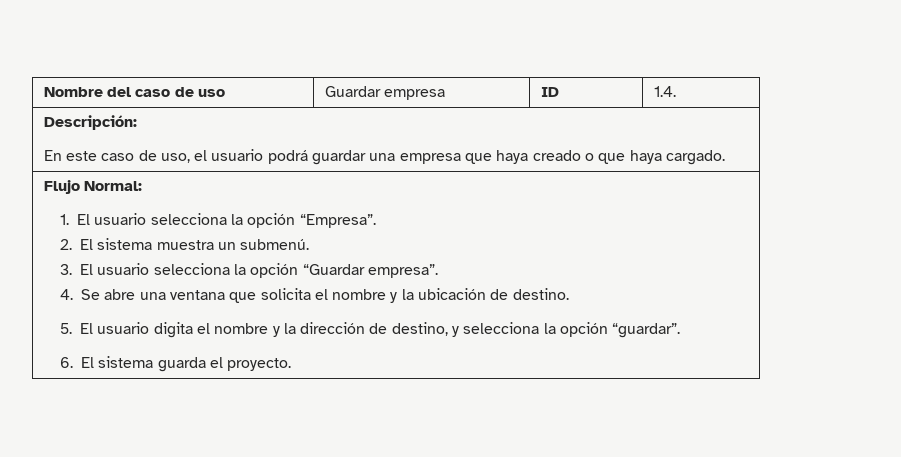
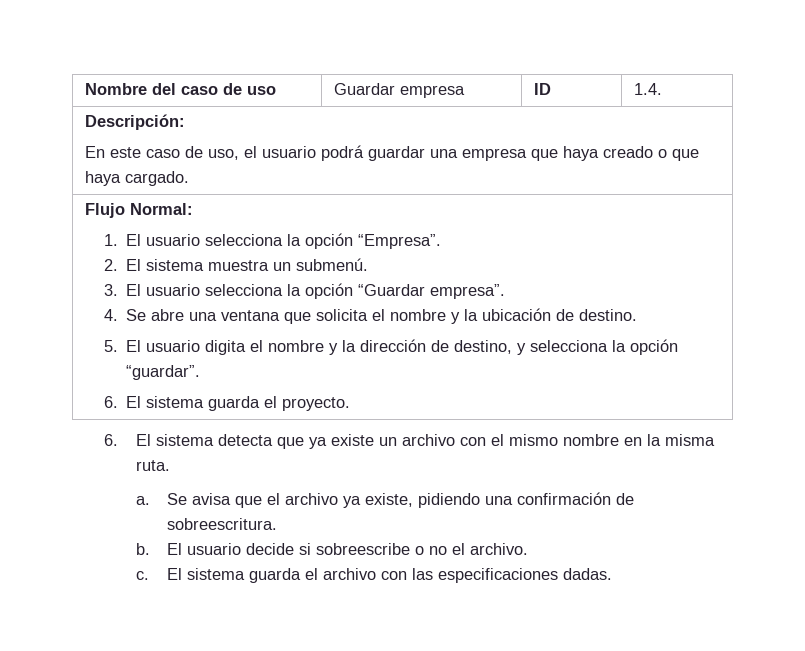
(292, 364) none -> [103,434,715,449] [135,460,170,471] [135,492,635,508] [167,518,278,530] [135,543,529,555] [135,568,613,583] // 6. El sistema detecta que ya existe un archivo con el mismo nombre en la misma ruta. // a. Se avisa que el archivo ya existe, pidiendo una confirmación de sobreescritura. // b. El usuario decide si sobreescribe o no el archivo. // c. El sistema guarda el archivo con las especificaciones dadas.

